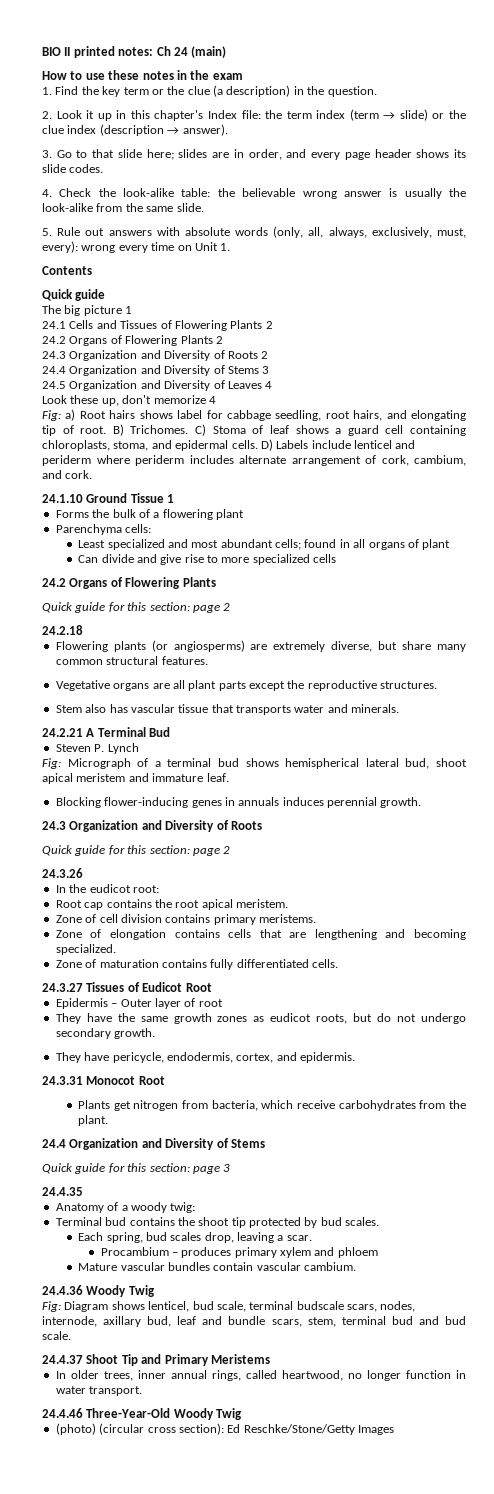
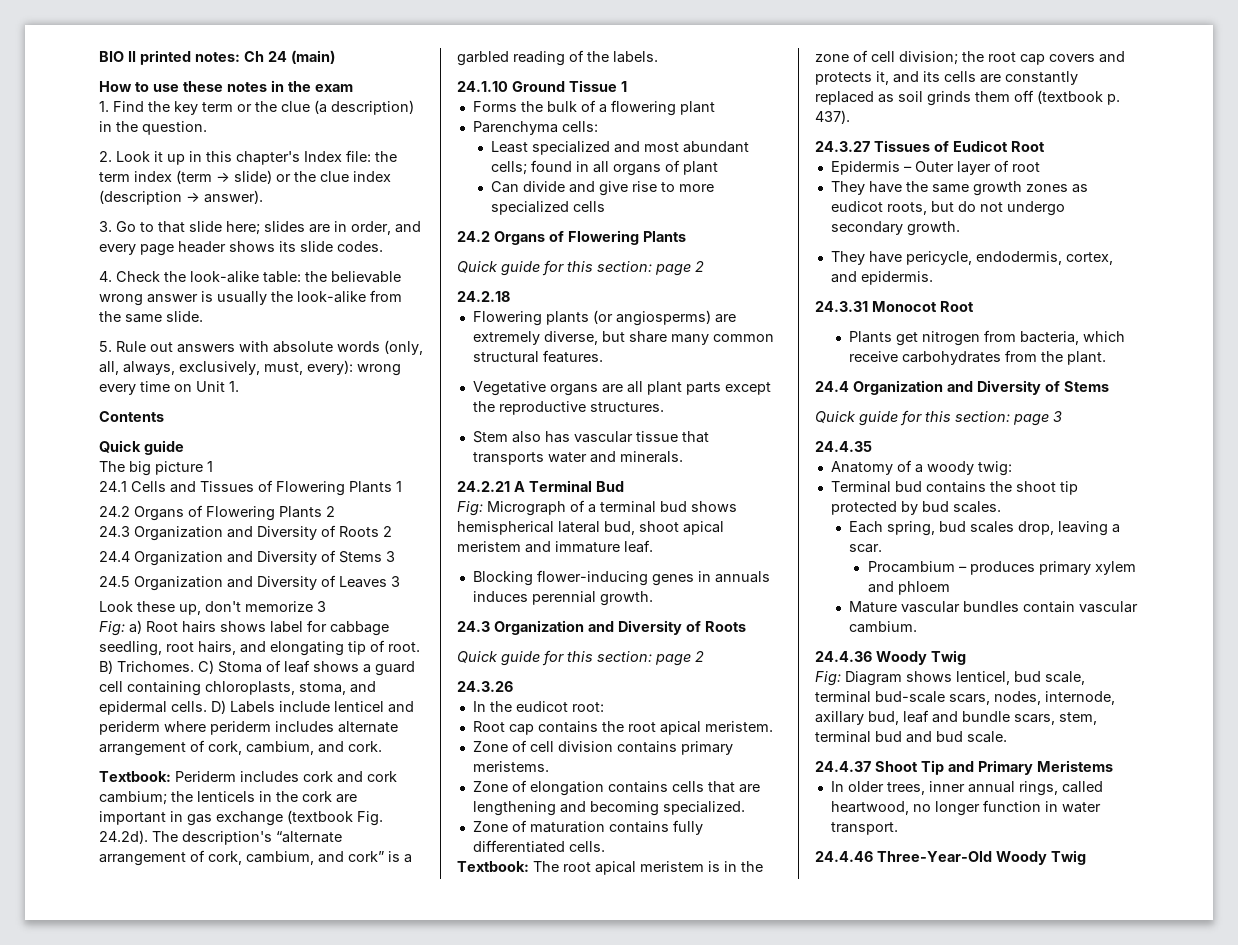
[265,321,273,329] 2 -> [396,481,402,492] 1
[265,381,273,389] 4 -> [391,576,400,587] 3
[208,396,216,404] 4 -> [317,601,326,612] 3
(93, 474) none -> [99,771,397,783] [99,791,357,805] [99,810,383,826] [99,830,342,845] [99,850,412,866] [457,50,658,66] // Textbook: Periderm includes cork and cork cambium; the lenticels in the cork are important in gas exchange (textbook Fig. 24.2d). The description's “alternate arrangement of cork, cambium, and cork” is a garbled reading of the labels.
[55,743,139,754] // Steven P. Lynch -> (624, 486) none
(338, 963) none -> [457,861,763,875] [815,50,1125,65] [815,71,1078,85] [815,90,1120,106] [815,110,850,124] // Textbook: The root apical meristem is in the zone of cell division; the root cap covers and protects it, and its cells are constantly replaced as soil grinds them off (textbook p. 437).
[296,1301,344,1310] budscale -> [875,691,945,703] bud-scale
[55,1423,394,1435] // (photo) (circular cross section): Ed Reschke/Stone/Getty Images -> (1086, 857) none

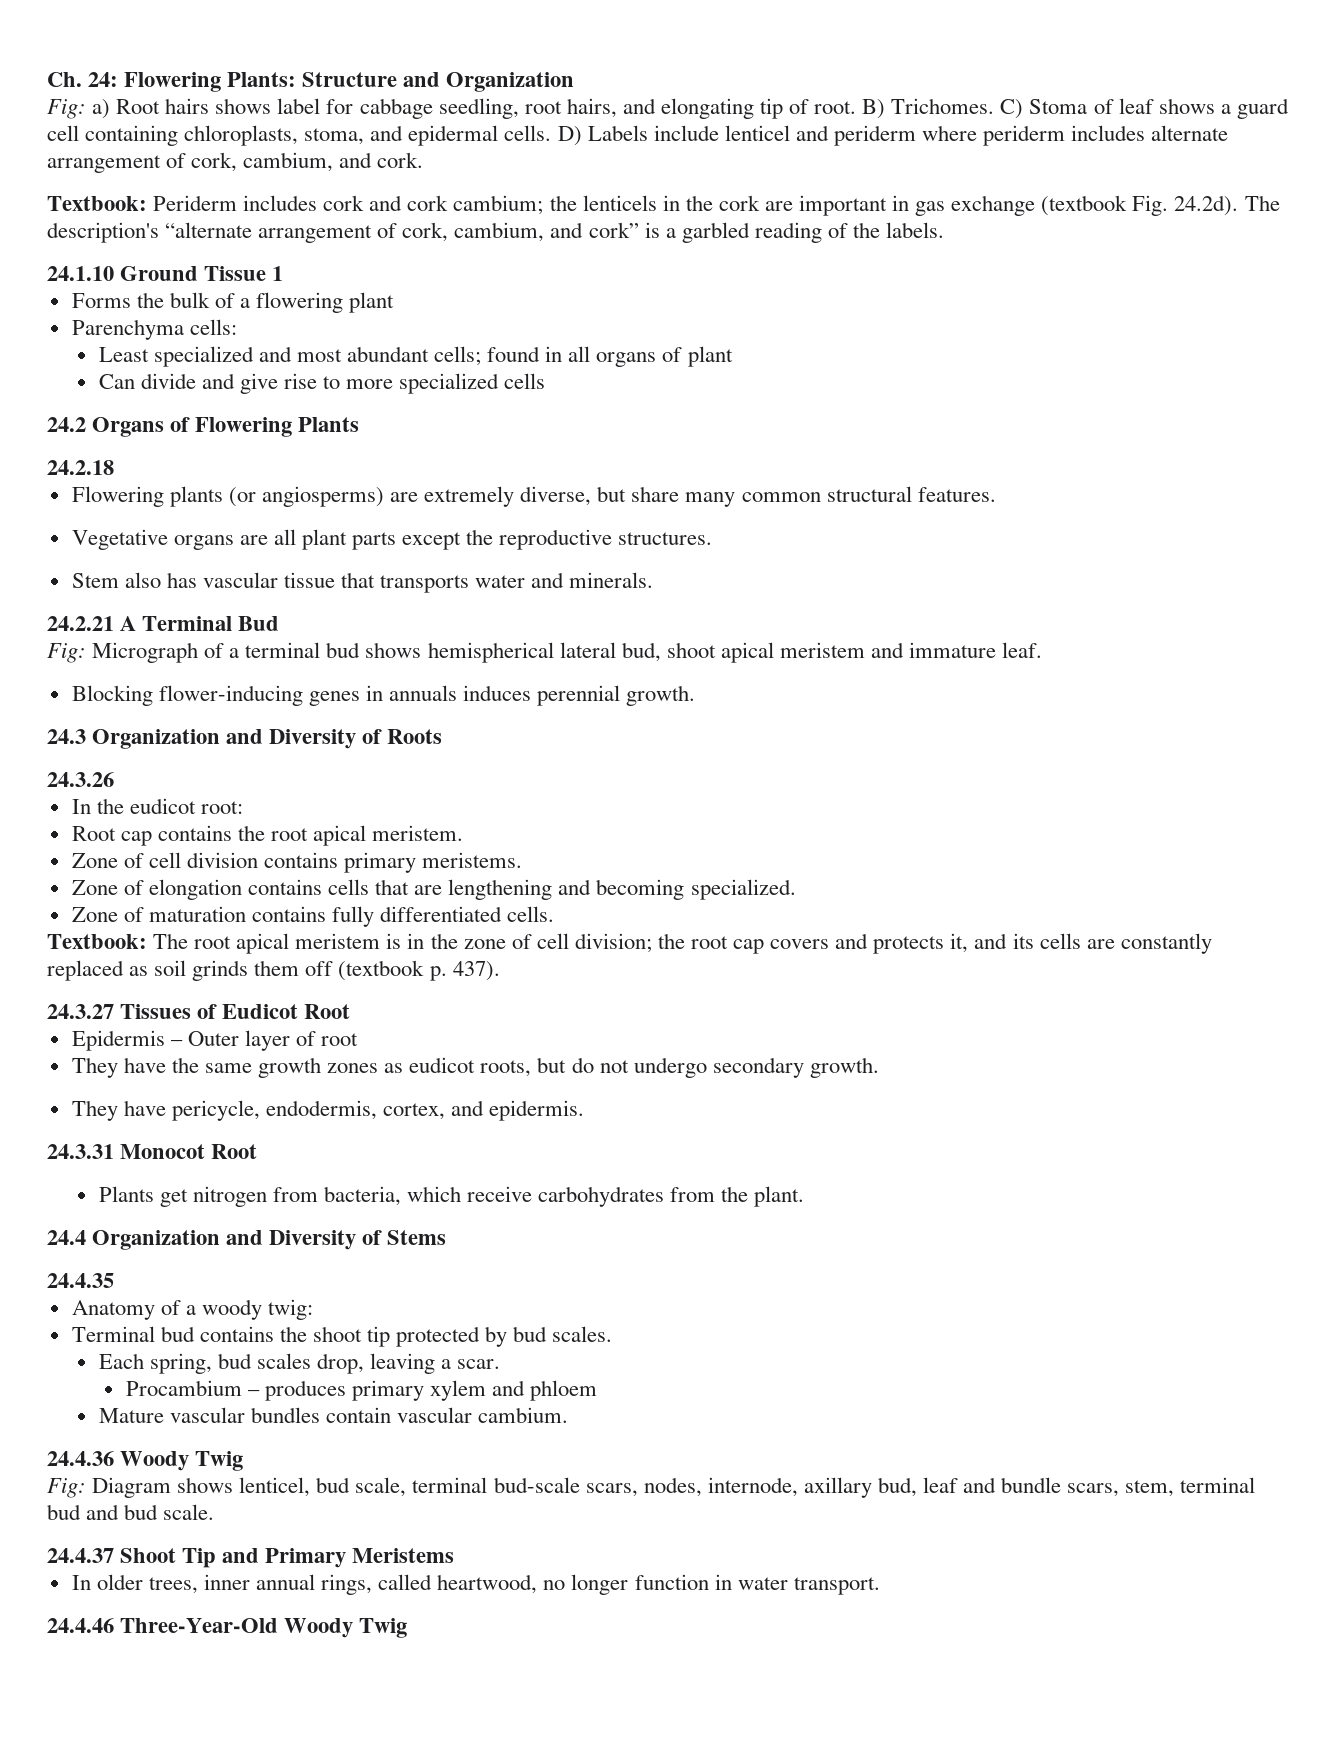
[99,50,335,65] [99,80,353,92] [99,100,414,115] [99,121,207,135] [99,150,397,165] [99,170,391,184] [99,190,263,205] [99,221,421,235] [99,241,383,256] [99,271,401,283] [99,290,402,306] [99,311,203,323] [99,340,423,355] [99,360,401,376] [99,381,239,395] [99,411,164,422] [99,440,184,455] [99,461,213,476] [99,480,402,496] [99,505,335,521] [99,525,392,541] [99,550,395,566] [99,575,400,591] [99,601,326,615] BIO II printed notes: Ch 24 (main) // How to use these notes in the exam // 1. Find the key term or the clue (a description) in the question. // 2. Look it up in this chapter's Index file: the term index (term → slide) or the clue index (description → answer). // 3. Go to that slide here; slides are in order, and every page header shows its slide codes. // 4. Check the look-alike table: the believable wrong answer is usually the look-alike from the same slide. // 5. Rule out answers with absolute words (only, all, always, exclusively, must, every): wrong every time on Unit 1. // Contents // Quick guide // The big picture 1 // 24.1 Cells and Tissues of Flowering Plants 1 // 24.2 Organs of Flowering Plants 2 // 24.3 Organization and Diversity of Roots 2 // 24.4 Organization and Diversity of Stems 3 // 24.5 Organization and Diversity of Leaves 3 // Look these up, don't memorize 3 -> [47,72,575,92] Ch. 24: Flowering Plants: Structure and Organization
[457,260,704,276] // Quick guide for this section: page 2 -> (360, 424) none
[457,650,704,666] // Quick guide for this section: page 2 -> (443, 736) none
[815,410,1062,426] // Quick guide for this section: page 3 -> (447, 1237) none

